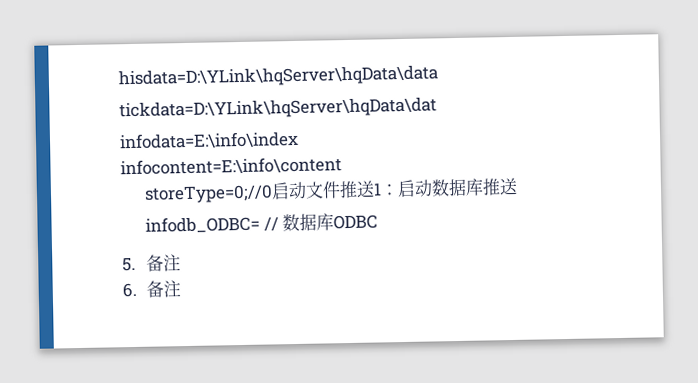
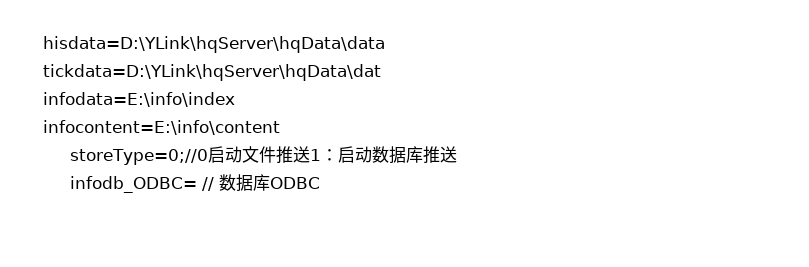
[122,254,182,272] [122,280,182,298] // 5.备注 // 6.备注 -> (320, 183) none

